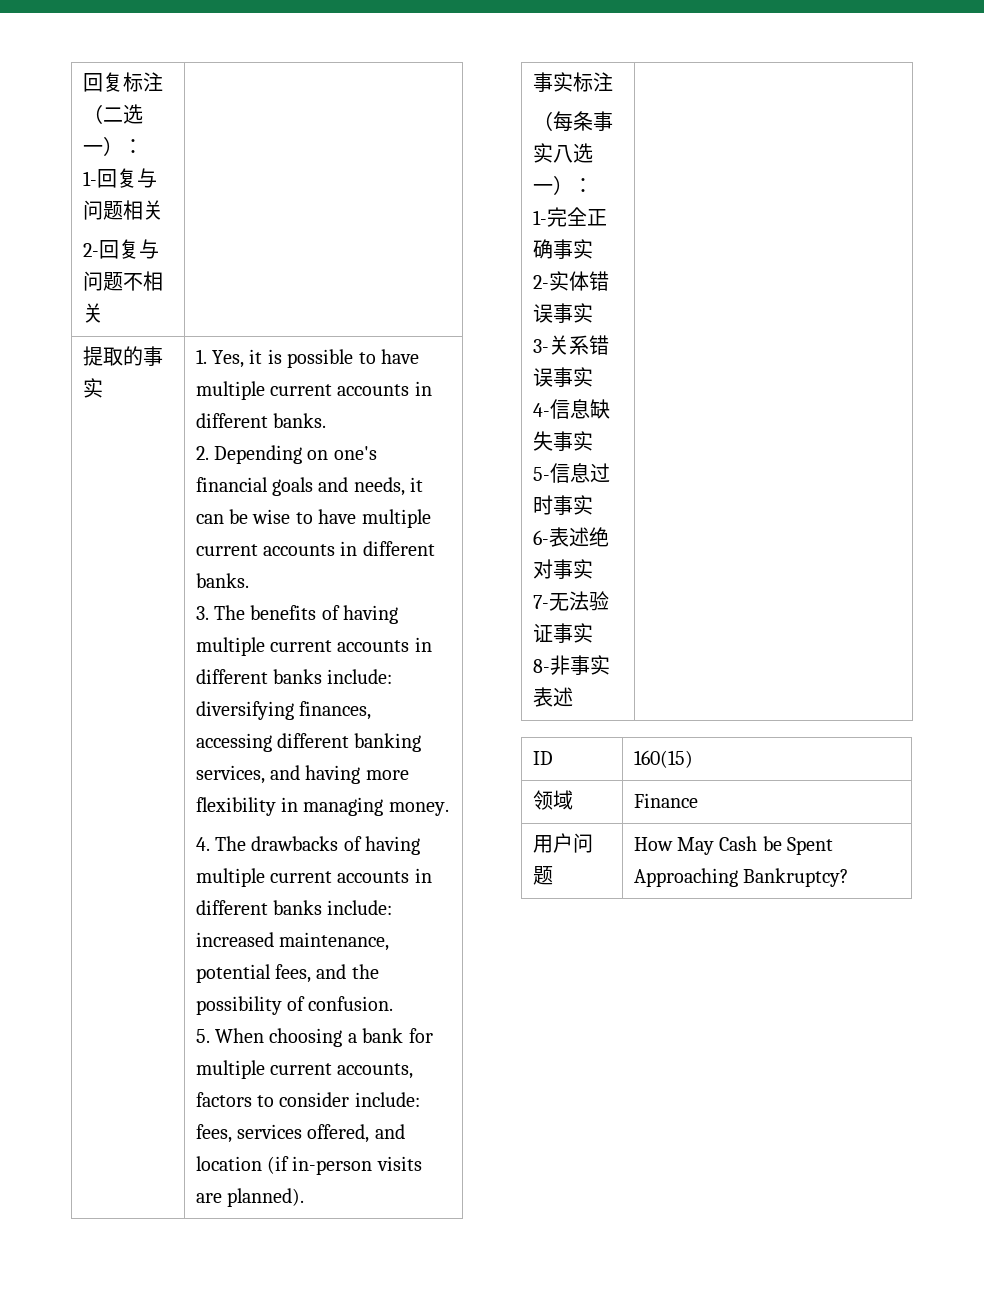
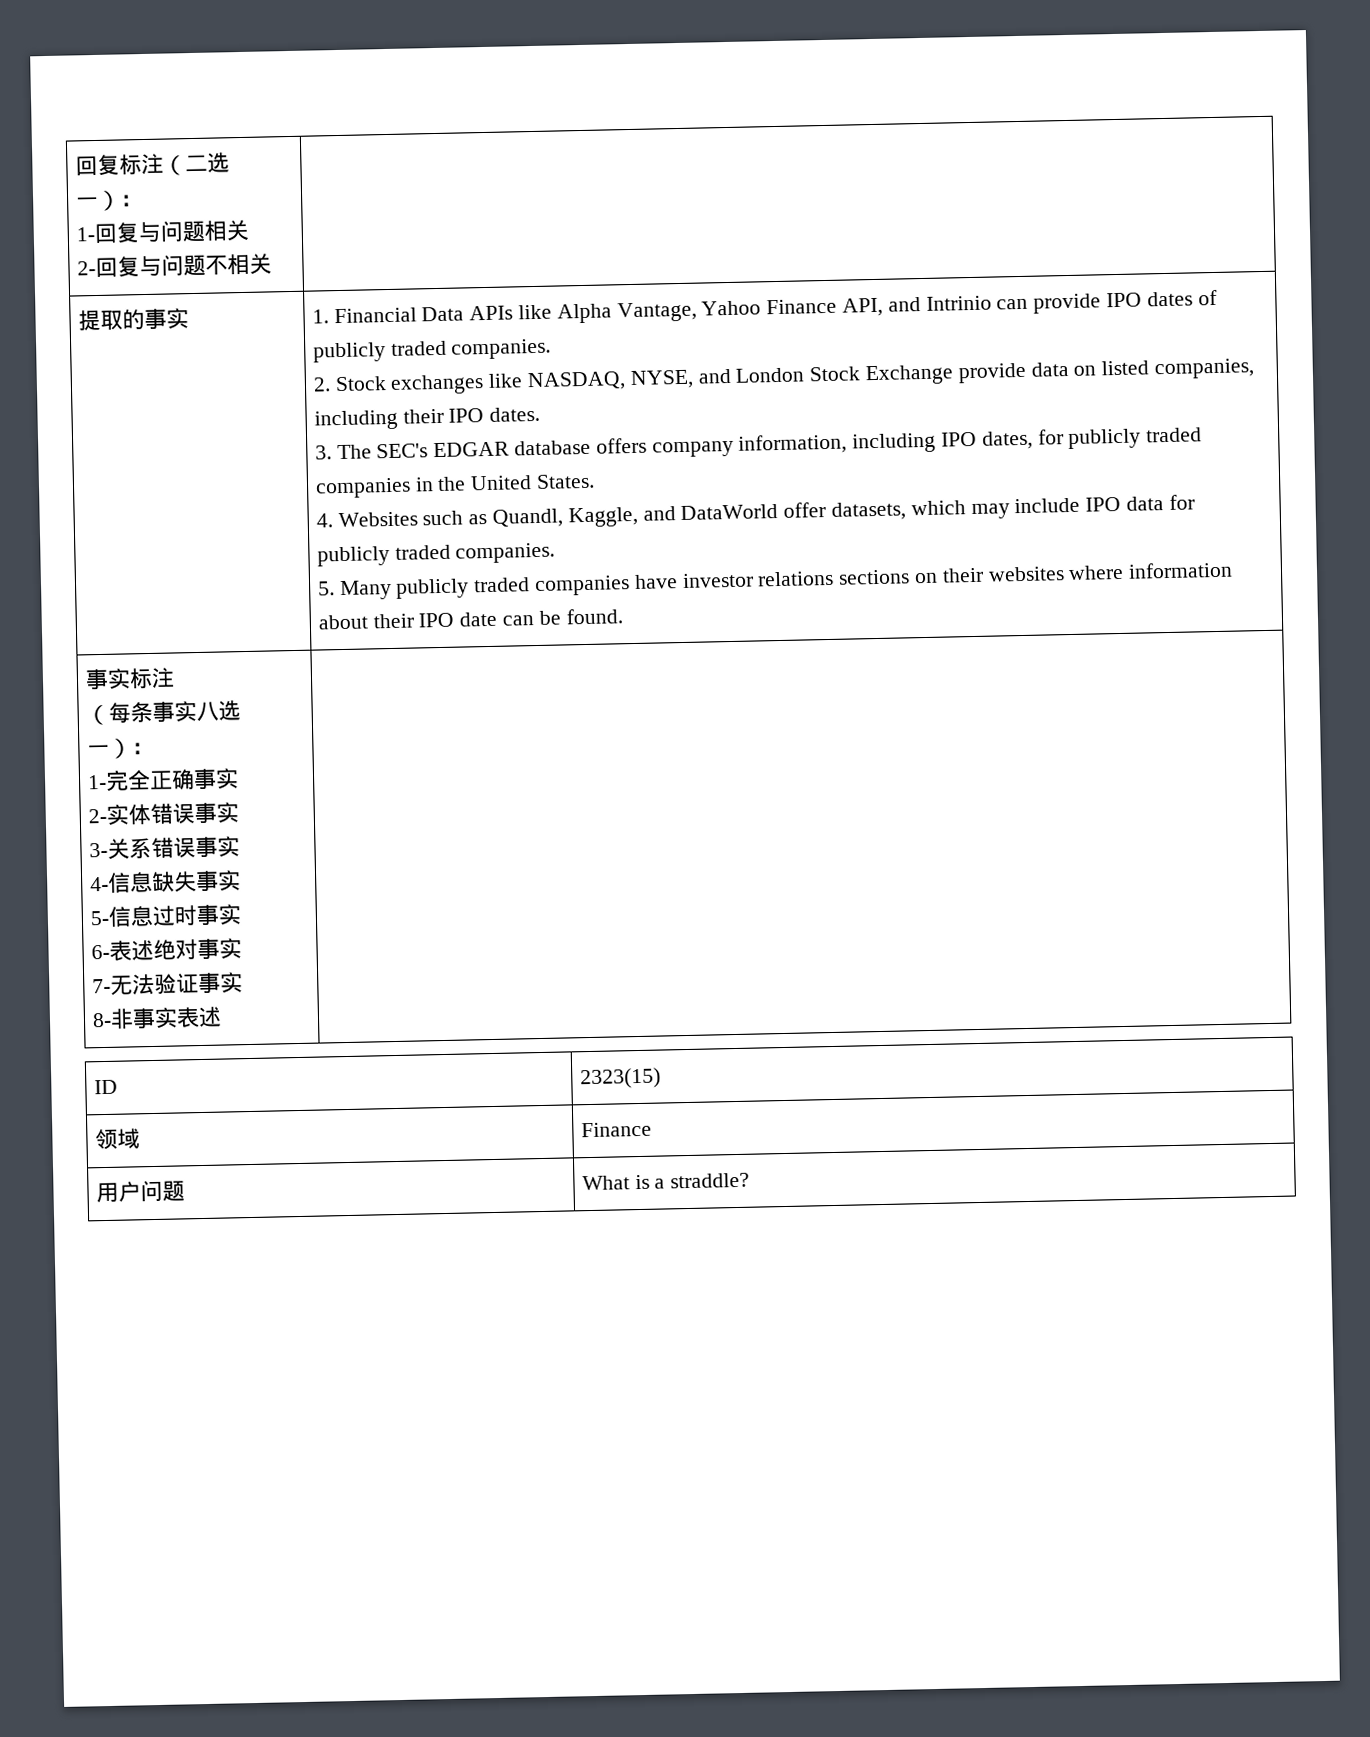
[212,349,420,368] [195,381,432,400] [195,413,327,428] [195,445,377,464] [195,477,424,496] [195,509,431,528] [195,541,435,556] [195,573,249,588] [195,605,399,624] [195,637,432,656] [195,669,393,684] [195,701,372,720] [195,733,422,752] [195,765,409,784] [195,797,449,816] [195,836,421,855] [195,868,432,887] [195,900,393,915] [195,932,390,951] [195,964,379,983] [195,996,394,1015] [195,1028,433,1047] [195,1060,414,1079] [195,1092,420,1107] [195,1124,405,1143] [195,1156,422,1175] [195,1188,305,1207] Yes, it is possible to have multiple current accounts in different banks. // 2. Depending on one's financial goals and needs, it can be wise to have multiple current accounts in different banks. // 3. The benefits of having multiple current accounts in different banks include: diversifying finances, accessing different banking services, and having more flexibility in managing money. // 4. The drawbacks of having multiple current accounts in different banks include: increased maintenance, potential fees, and the possibility of confusion. // 5. When choosing a bank for multiple current accounts, factors to consider include: fees, services offered, and location (if in-person visits are planned). -> [333,289,1218,324] [312,338,552,363] [312,358,1256,395] [313,406,541,431] [314,427,1203,460] [314,473,596,499] [315,494,1195,528] [316,542,556,567] [317,561,1234,601] [317,608,623,630] Financial Data APIs like Alpha Vantage, Yahoo Finance API, and Intrinio can provide IPO dates of publicly traded companies. // 2. Stock exchanges like NASDAQ, NYSE, and London Stock Exchange provide data on listed companies, including their IPO dates. // 3. The SEC's EDGAR database offers company information, including IPO dates, for publicly traded companies in the United States. // 4. Websites such as Quandl, Kaggle, and DataWorld offer datasets, which may include IPO data for publicly traded companies. // 5. Many publicly traded companies have investor relations sections on their websites where information about their IPO date can be found.
[633,750,693,768] 160(15) -> [579,1067,661,1090] 2323(15)
[633,836,834,855] [633,868,849,887] How May Cash be Spent Approaching Bankruptcy? -> [581,1172,751,1191] What is a straddle?

